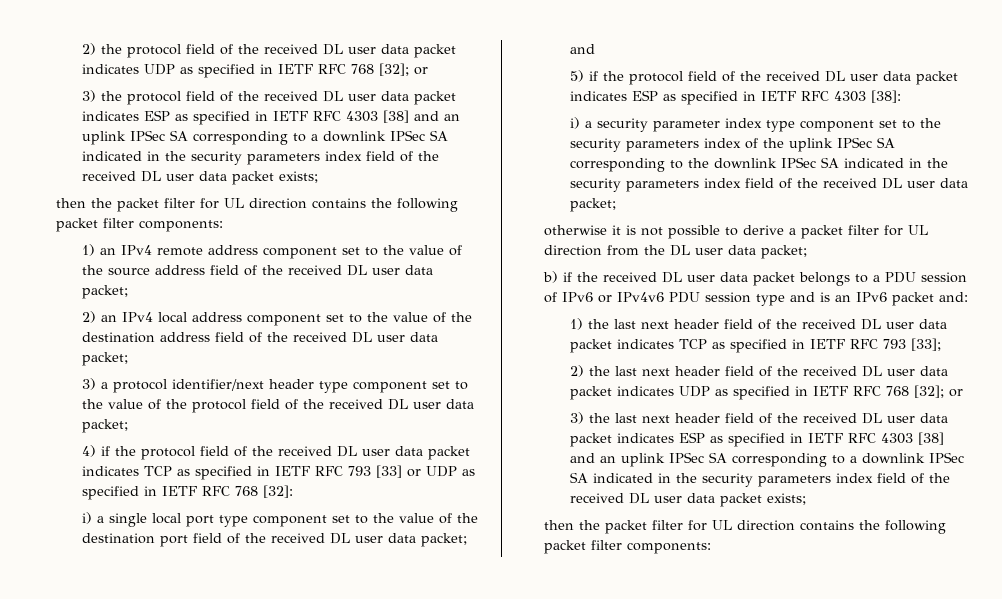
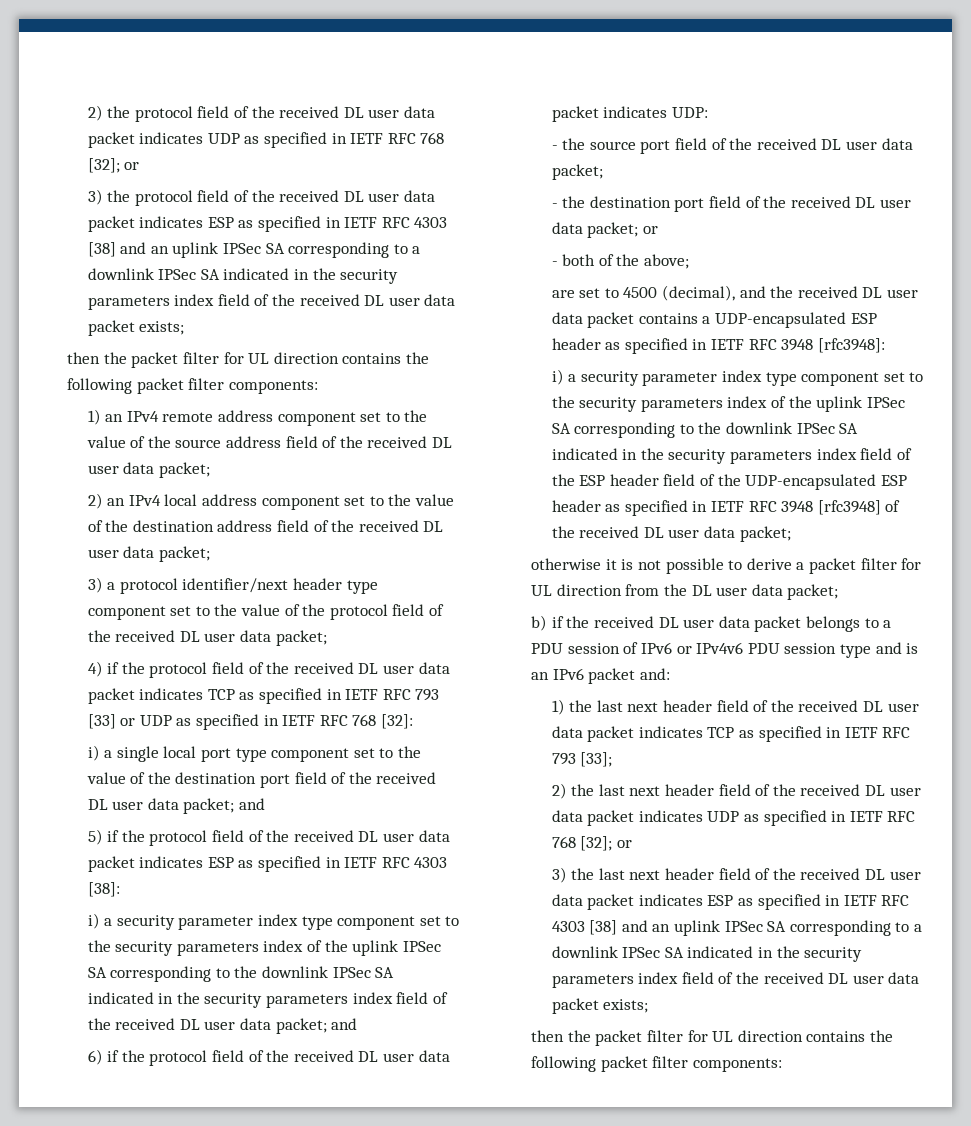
(616, 205) none -> [331,1018,358,1030] [87,1049,450,1066] [551,106,708,122] [551,138,913,154] [551,164,603,180] [551,196,911,212] [551,222,658,238] [551,254,689,269] [551,285,918,301] [551,312,877,328] [551,338,885,354] [551,369,924,386] [551,396,905,412] [551,422,859,438] [551,448,912,464] [551,474,907,490] [551,500,901,516] [551,526,791,542] and // 6) if the protocol field of the received DL user data packet indicates UDP: // - the source port field of the received DL user data packet; // - the destination port field of the received DL user data packet; or // - both of the above; // are set to 4500 (decimal), and the received DL user data packet contains a UDP-encapsulated ESP header as specified in IETF RFC 3948 [rfc3948]: // i) a security parameter index type component set to the security parameters index of the uplink IPSec SA corresponding to the downlink IPSec SA indicated in the security parameters index field of the ESP header field of the UDP-encapsulated ESP header as specified in IETF RFC 3948 [rfc3948] of the received DL user data packet;

